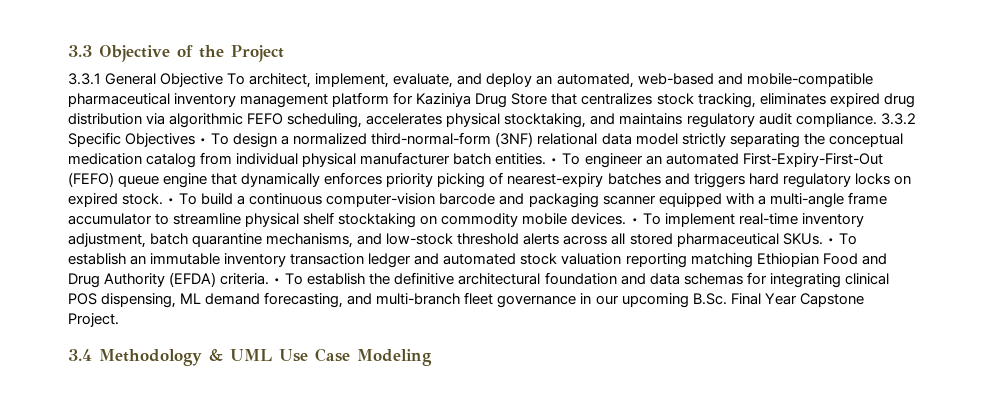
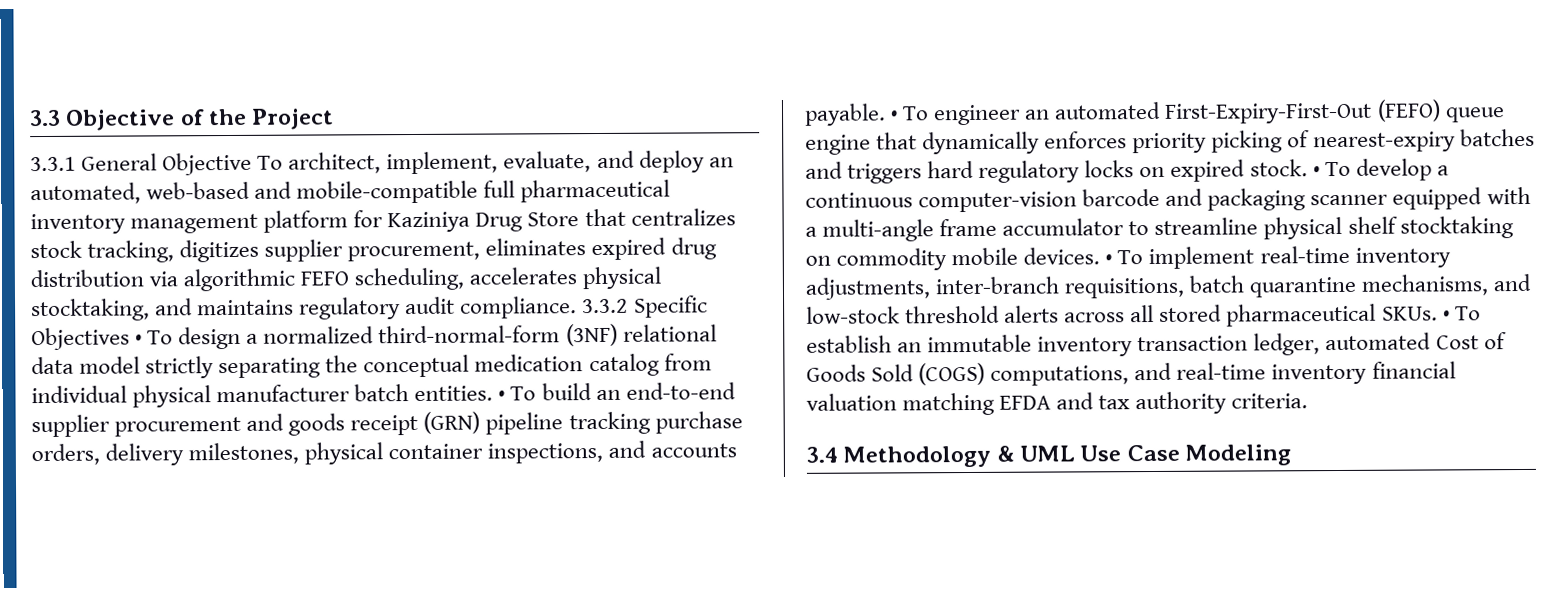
(873, 80) none -> [483,180,516,198] full
(756, 100) none -> [179,239,481,263] digitizes supplier procurement,
(581, 159) none -> [541,382,736,401] [31,411,743,438] [31,440,737,466] [804,103,930,126] build an end-to-end supplier procurement and goods receipt (GRN) pipeline tracking purchase orders, delivery milestones, physical container inspections, and accounts payable. • To
[201,193,234,205] build -> [1355,158,1432,181] develop
[68,233,146,248] adjustment, -> [805,276,1186,300] adjustments, inter-branch requisitions,
[368,253,887,268] [68,272,889,288] [68,292,864,308] [68,313,119,327] ledger and automated stock valuation reporting matching Ethiopian Food and Drug Authority (EFDA) criteria. • To establish the definitive architectural foundation and data schemas for integrating clinical POS dispensing, ML demand forecasting, and multi-branch fleet governance in our upcoming B.Sc. Final Year Capstone Project. -> [1253,332,1507,356] [806,361,1456,386] [806,391,1309,416] ledger, automated Cost of Goods Sold (COGS) computations, and real-time inventory financial valuation matching EFDA and tax authority criteria.

